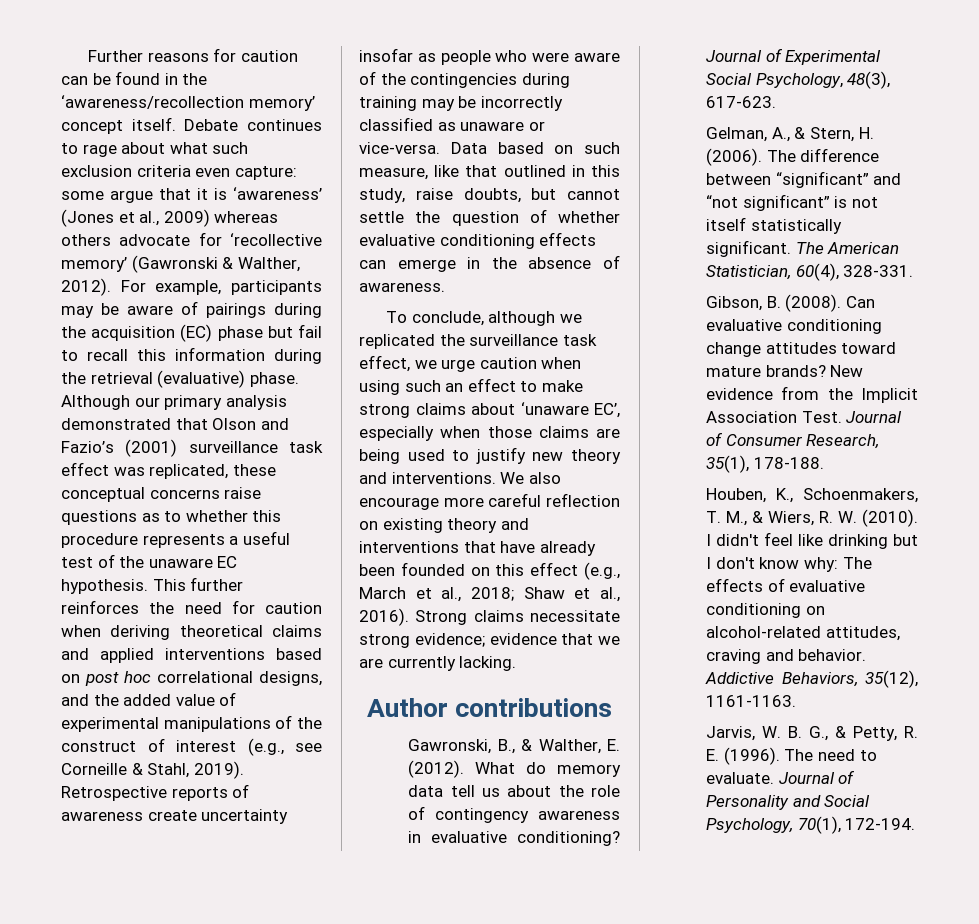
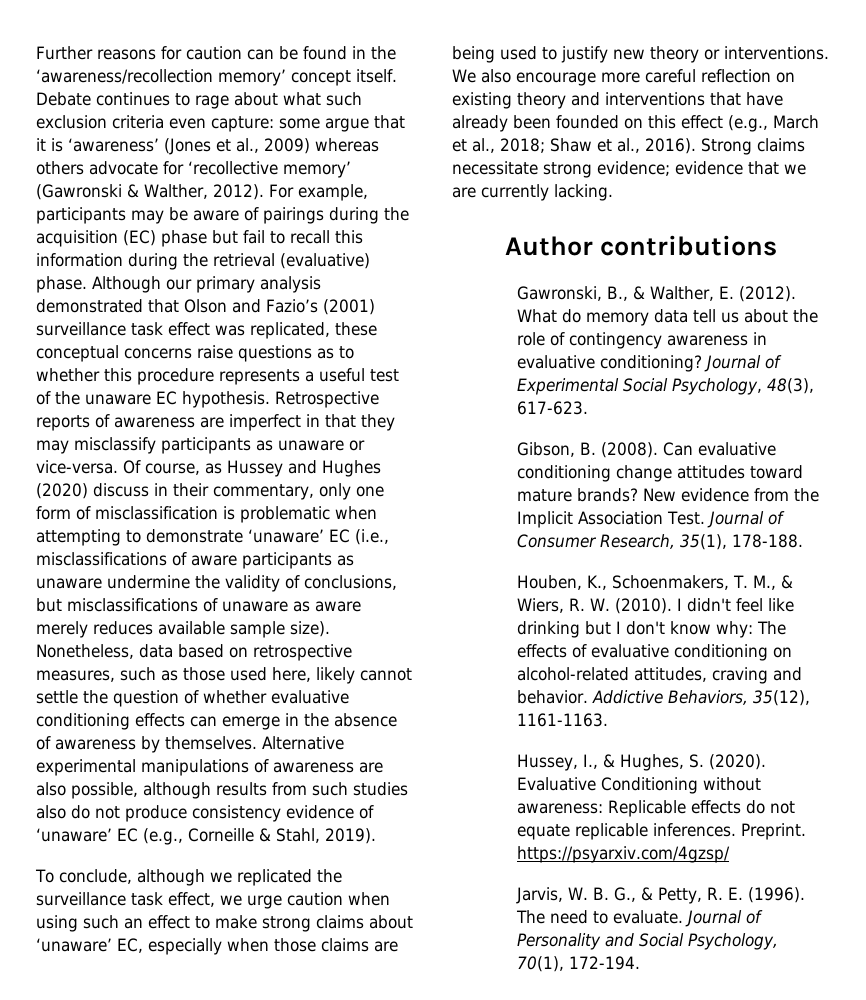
[152,577,244,591] [61,600,322,614] [61,625,322,640] [61,648,322,663] [61,671,322,686] [61,692,237,706] [61,715,323,732] [61,738,322,756] [61,761,244,779] [61,784,250,801] [61,809,289,824] [359,48,620,65] [359,71,570,88] [359,96,563,111] [359,117,545,131] [359,142,620,154] [359,165,620,180] [359,188,557,203] This further reinforces the need for caution when deriving theoretical claims and applied interventions based on post hoc correlational designs, and the added value of experimental manipulations of the construct of interest (e.g., see Corneille & Stahl, 2019). Retrospective reports of awareness create uncertainty insofar as people who were aware of the contingencies during training may be incorrectly classified as unaware or vice-versa. Data based on such measure, like that outlined in this study, raise doubts, but -> [275,391,379,408] [36,414,395,431] [36,437,365,454] [36,460,381,477] [36,483,384,500] [36,506,377,523] [36,529,389,546] [36,552,354,569] [36,575,397,592] [36,598,361,612] [36,621,330,638] [36,644,352,661] [36,667,355,684] Retrospective reports of awareness are imperfect in that they may misclassify participants as unaware or vice-versa. Of course, as Hussey and Hughes (2020) discuss in their commentary, only one form of misclassification is problematic when attempting to demonstrate ‘unaware’ EC (i.e., misclassifications of aware participants as unaware undermine the validity of conclusions, but misclassifications of unaware as aware merely reduces available sample size). Nonetheless, data based on retrospective measures, such as those used here, likely
[359,282,445,292] awareness. -> [55,736,344,753] [36,759,383,776] [36,782,408,799] [36,805,374,822] [36,828,376,845] awareness by themselves. Alternative experimental manipulations of awareness are also possible, although results from such studies also do not produce consistency evidence of ‘unaware’ EC (e.g., Corneille & Stahl, 2019).
[520,402,620,418] ‘unaware EC’, -> [36,938,143,953] ‘unaware’ EC,
[359,472,387,484] and -> [704,49,720,60] or
[706,127,874,142] [706,148,880,166] [706,171,902,188] [706,194,878,211] [706,217,842,234] [706,240,900,257] [706,263,914,281] // Gelman, A., & Stern, H. (2006). The difference between “significant” and “not significant” is not itself statistically significant. The American Statistician, 60(4), 328-331. -> (589, 408) none
(797, 701) none -> [517,754,767,771] [517,777,762,794] [517,800,796,817] [517,823,807,840] [517,846,731,863] // Hussey, I., & Hughes, S. (2020). Evaluative Conditioning without awareness: Replicable effects do not equate replicable inferences. Preprint. https://psyarxiv.com/4gzsp/

